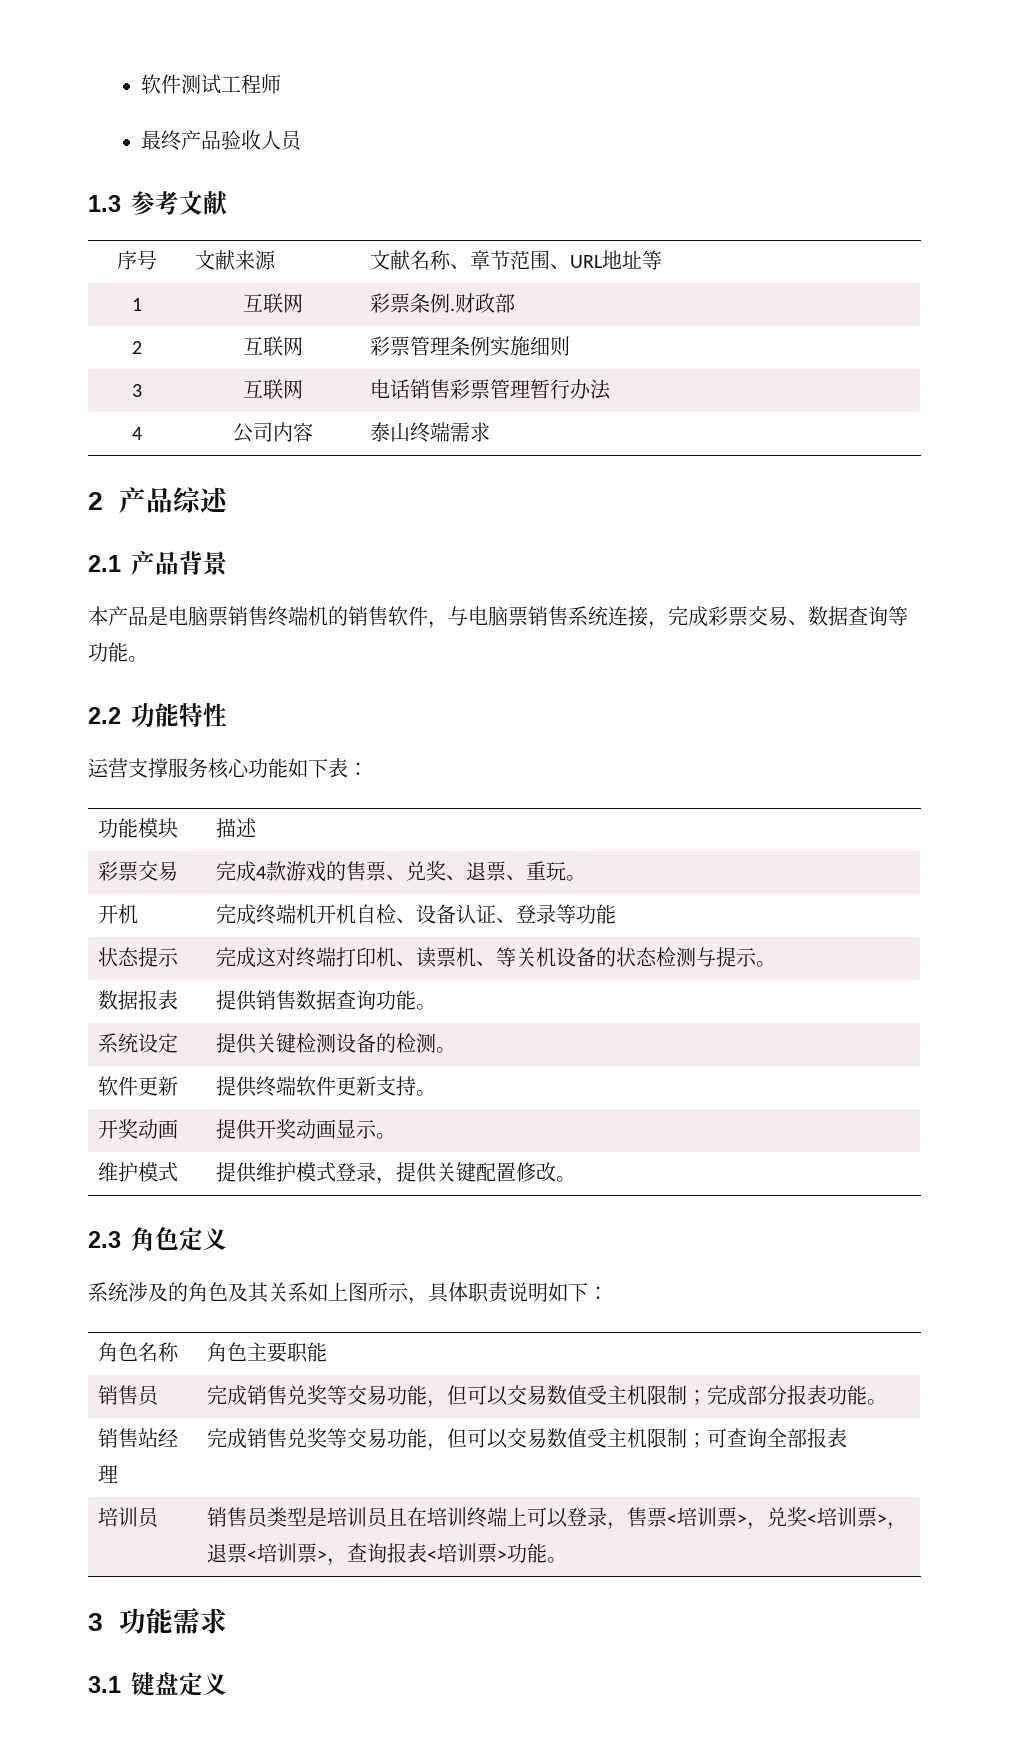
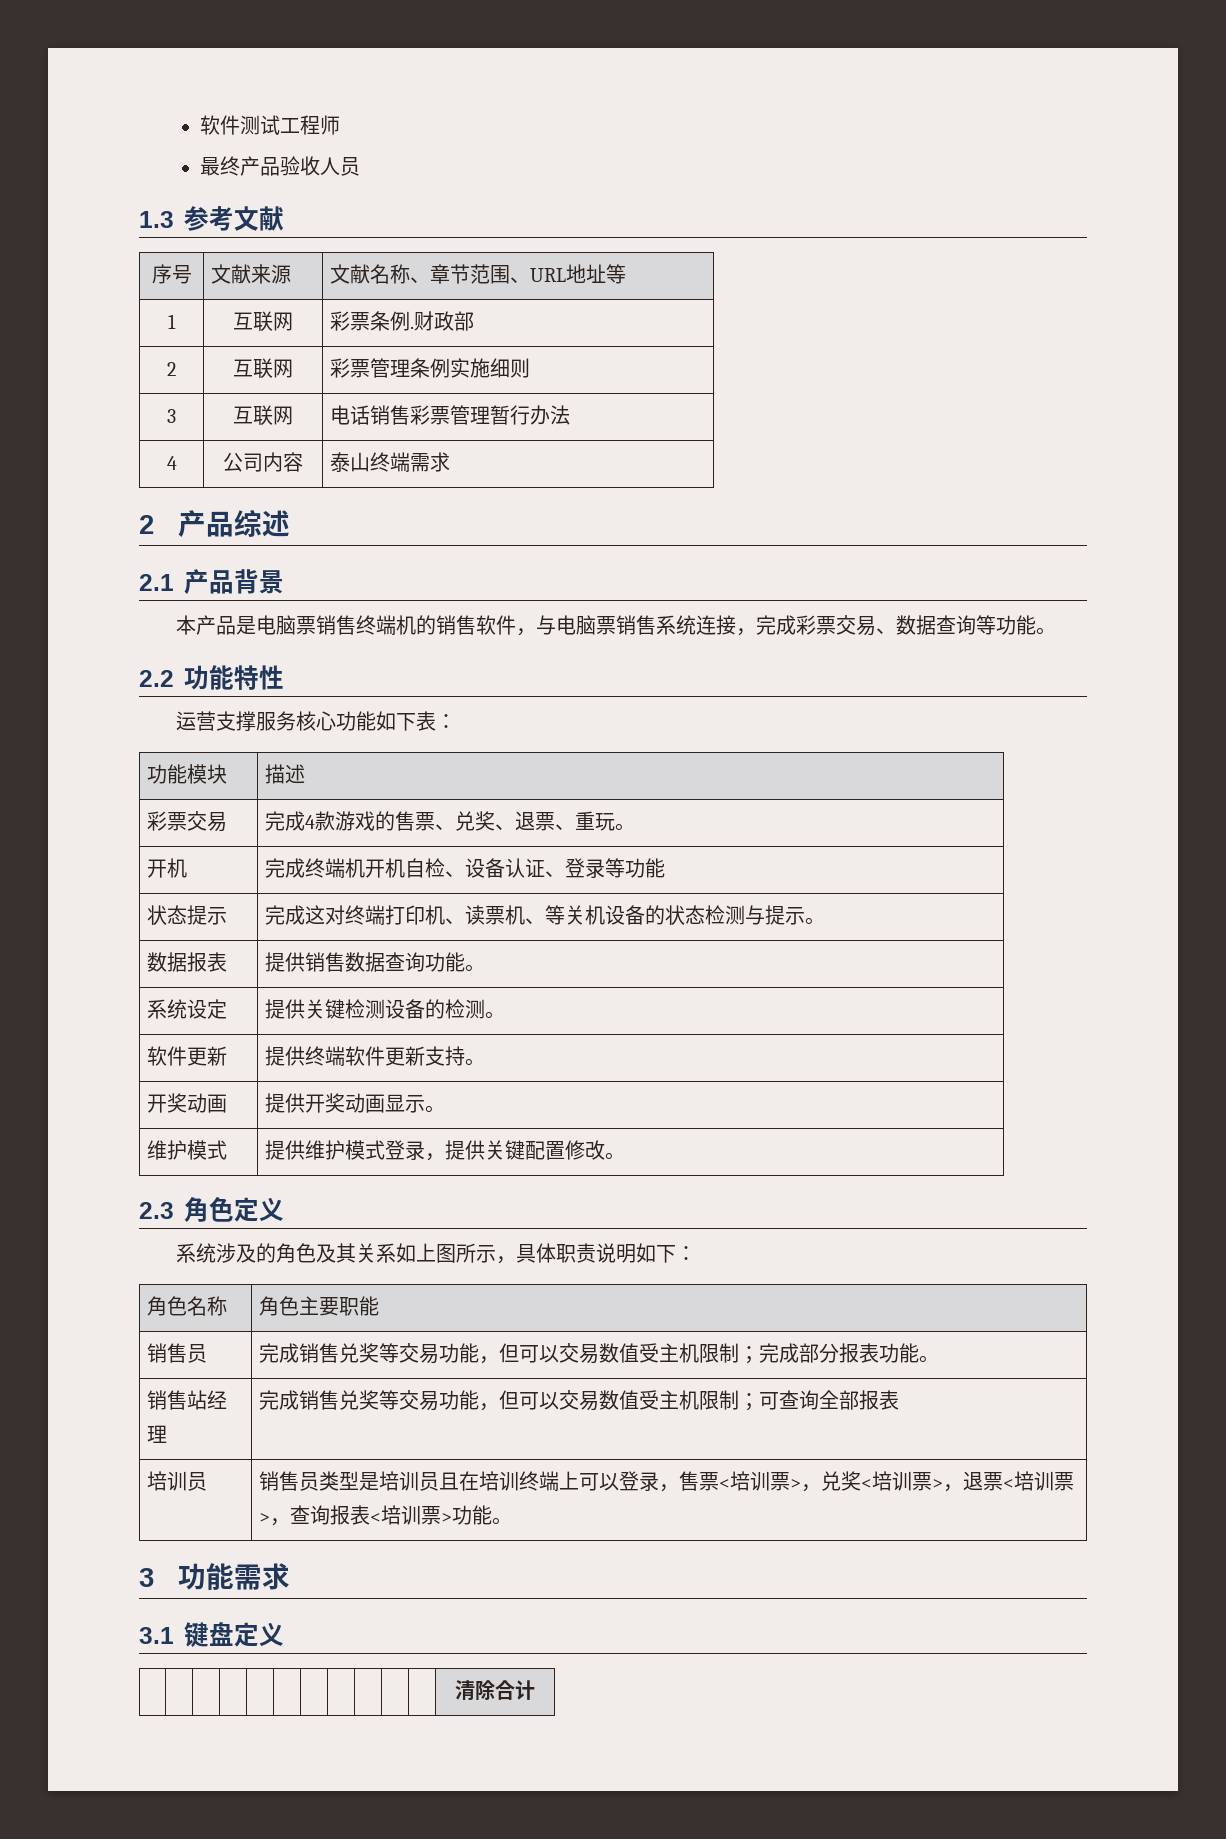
(227, 1684) none -> [455,1680,535,1701] // | | | | | | | | | | | 清除合计

